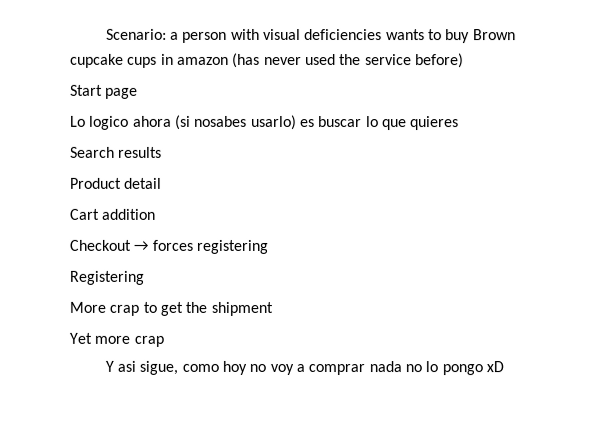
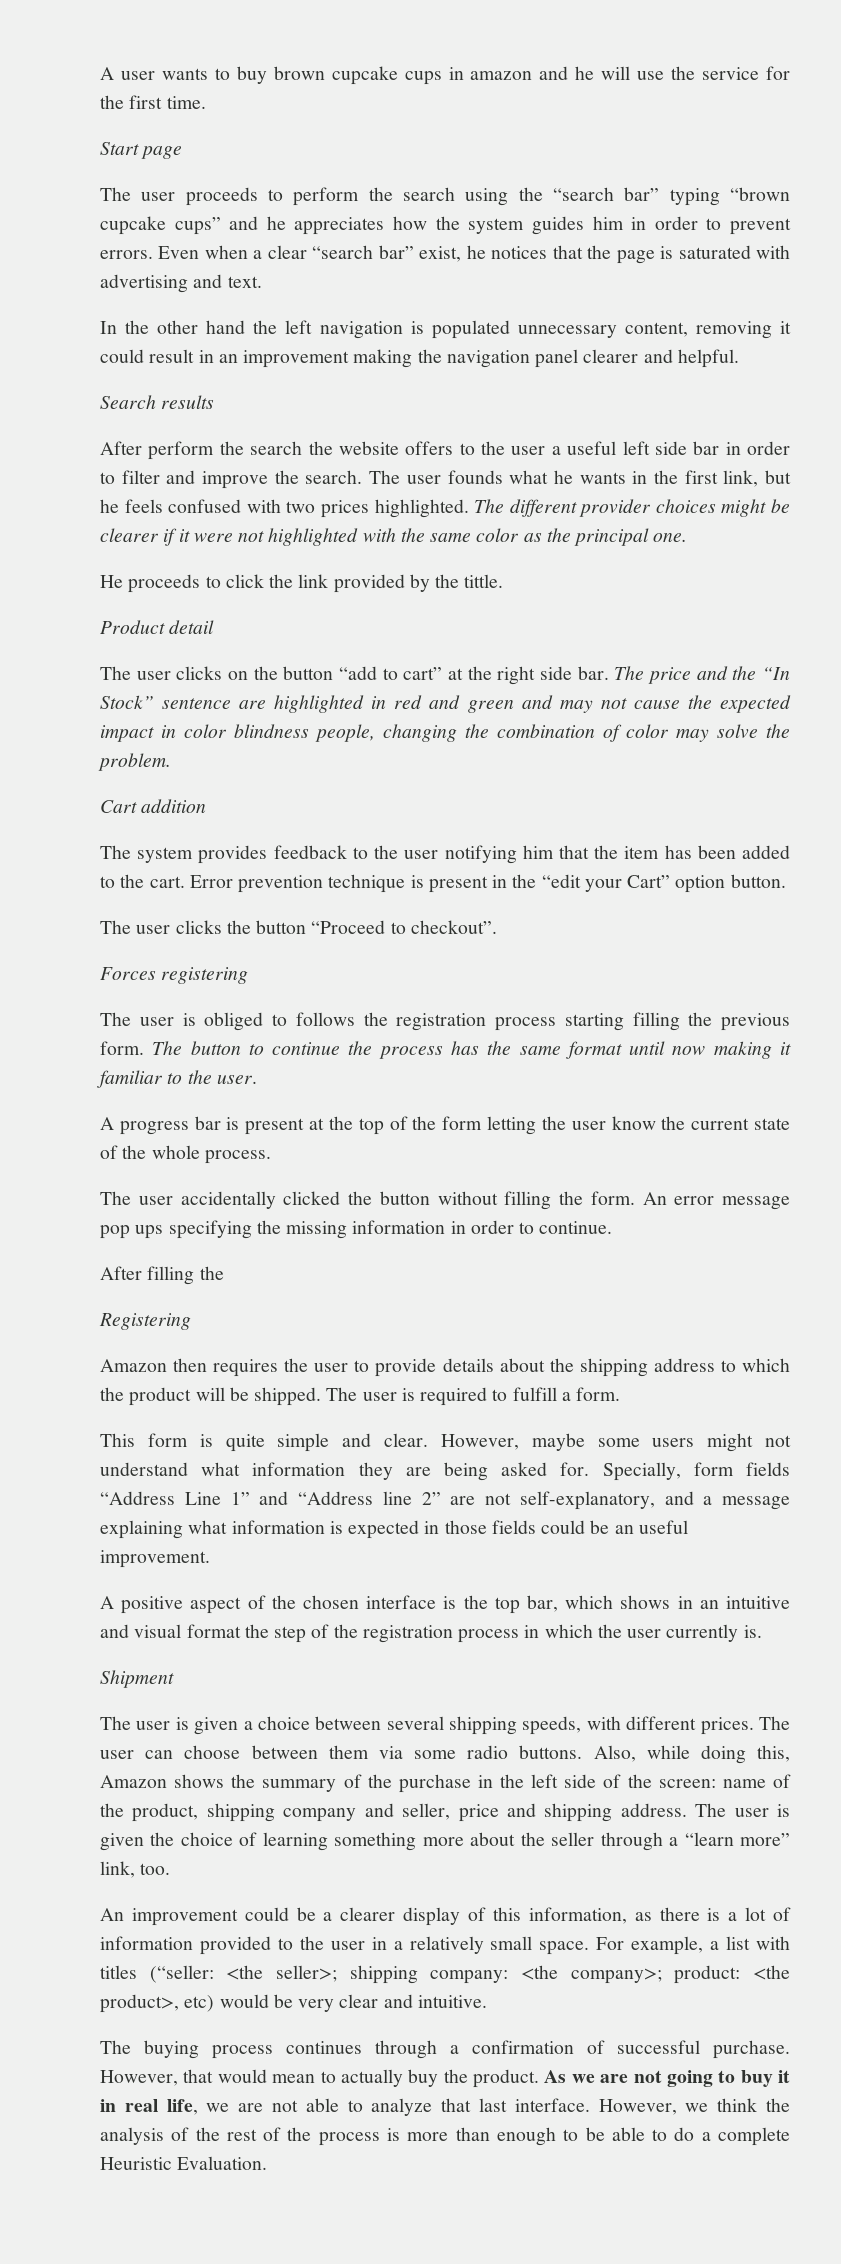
[105,28,383,43] Scenario: a person with visual deficiencies -> [100,67,155,80] A user
[472,29,516,41] Brown -> [273,66,325,80] brown
[232,52,464,69] [70,84,139,99] [70,114,460,131] [70,146,163,158] [70,177,163,189] [69,208,157,220] [69,239,268,254] [69,270,144,285] [69,301,273,316] [69,332,164,347] [104,360,505,376] (has never used the service before) // Start page // Lo logico ahora (si nosabes usarlo) es buscar lo que quieres // Search results // Product detail // Cart addition // Checkout → forces registering // Registering // More crap to get the shipment // Yet more crap // Y asi sigue, como hoy no voy a comprar nada no lo pongo xD -> [539,66,790,80] [100,95,206,109] [100,142,183,159] [100,187,790,206] [100,216,792,235] [100,245,790,264] [100,274,262,293] [100,320,791,339] [100,349,739,368] [100,395,215,409] [100,441,790,460] [100,470,791,489] [100,499,790,518] [100,528,688,546] [100,574,504,593] [100,620,215,634] [100,666,790,685] [100,695,792,713] [100,724,790,742] [98,753,171,771] [100,799,207,813] [100,845,790,864] [100,874,786,893] [100,920,497,934] [100,967,249,984] [100,1012,790,1031] [100,1041,792,1059] [97,1070,257,1088] [100,1116,791,1135] [100,1145,271,1164] [100,1191,790,1210] [100,1220,613,1239] [100,1266,224,1285] [99,1313,191,1330] [100,1358,791,1377] [100,1387,621,1406] [100,1433,791,1452] [100,1462,790,1481] [100,1491,790,1510] [100,1520,688,1539] [100,1550,210,1568] [100,1595,791,1614] [100,1624,762,1643] [100,1670,174,1688] [100,1716,790,1735] [100,1745,790,1764] [100,1774,791,1793] [100,1803,790,1822] [100,1832,790,1851] [100,1861,171,1878] [100,1907,792,1926] [100,1936,791,1955] [100,1965,790,1984] [100,1994,487,2013] [100,2040,790,2059] [100,2069,790,2088] [100,2098,790,2116] [100,2127,790,2146] [100,2156,268,2170] and he will use the service for the first time. // Start page // The user proceeds to perform the search using the “search bar” typing “brown cupcake cups” and he appreciates how the system guides him in order to prevent errors. Even when a clear “search bar” exist, he notices that the page is saturated with advertising and text. // In the other hand the left navigation is populated unnecessary content, removing it could result in an improvement making the navigation panel clearer and helpful. // Search results // After perform the search the website offers to the user a useful left side bar in order to filter and improve the search. The user founds what he wants in the first link, but he feels confused with two prices highlighted. The different provider choices might be clearer if it were not highlighted with the same color as the principal one. // He proceeds to click the link provided by the tittle. // Product detail // The user clicks on the button “add to cart” at the right side bar. The price and the “In Stock” sentence are highlighted in red and green and may not cause the expected impact in color blindness people, changing the combination of color may solve the problem. // Cart addition // The system provides feedback to the user notifying him that the item has been added to the cart. Error prevention technique is present in the “edit your Cart” option button. // The user clicks the button “Proceed to checkout”. // Forces registering // The user is obliged to follows the registration process starting filling the previous form. The button to continue the process has the same format until now making it familiar to the user. // A progress bar is present at the top of the form letting the user know the current state of the whole process. // The user accidentally clicked the button without filling the form. An error message pop ups specifying the missing information in order to continue. // After filling the // Registering // Amazon then requires the user to provide details about the shipping address to which the product will be shipped. The user is required to fulfill a form. // This form is quite simple and clear. However, maybe some users might not understand what information they are being asked for. Specially, form fields “Address Line 1” and “Address line 2” are not self-explanatory, and a message explaining what information is expected in those fields could be an useful improvement. // A positive aspect of the chosen interface is the top bar, which shows in an intuitive and visual format the step of the registration process in which the user currently is. // Shipment // The user is given a choice between several shipping speeds, with different prices. The user can choose between them via some radio buttons. Also, while doing this, Amazon shows the summary of the purchase in the left side of the screen: name of the product, shipping company and seller, price and shipping address. The user is given the choice of learning something more about the seller through a “learn more” link, too. // An improvement could be a clearer display of this information, as there is a lot of information provided to the user in a relatively small space. For example, a list with titles (“seller: <the seller>; shipping company: <the company>; product: <the product>, etc) would be very clear and intuitive. // The buying process continues through a confirmation of successful purchase. However, that would mean to actually buy the product. As we are not going to buy it in real life, we are not able to analyze that last interface. However, we think the analysis of the rest of the process is more than enough to be able to do a complete Heuristic Evaluation.

